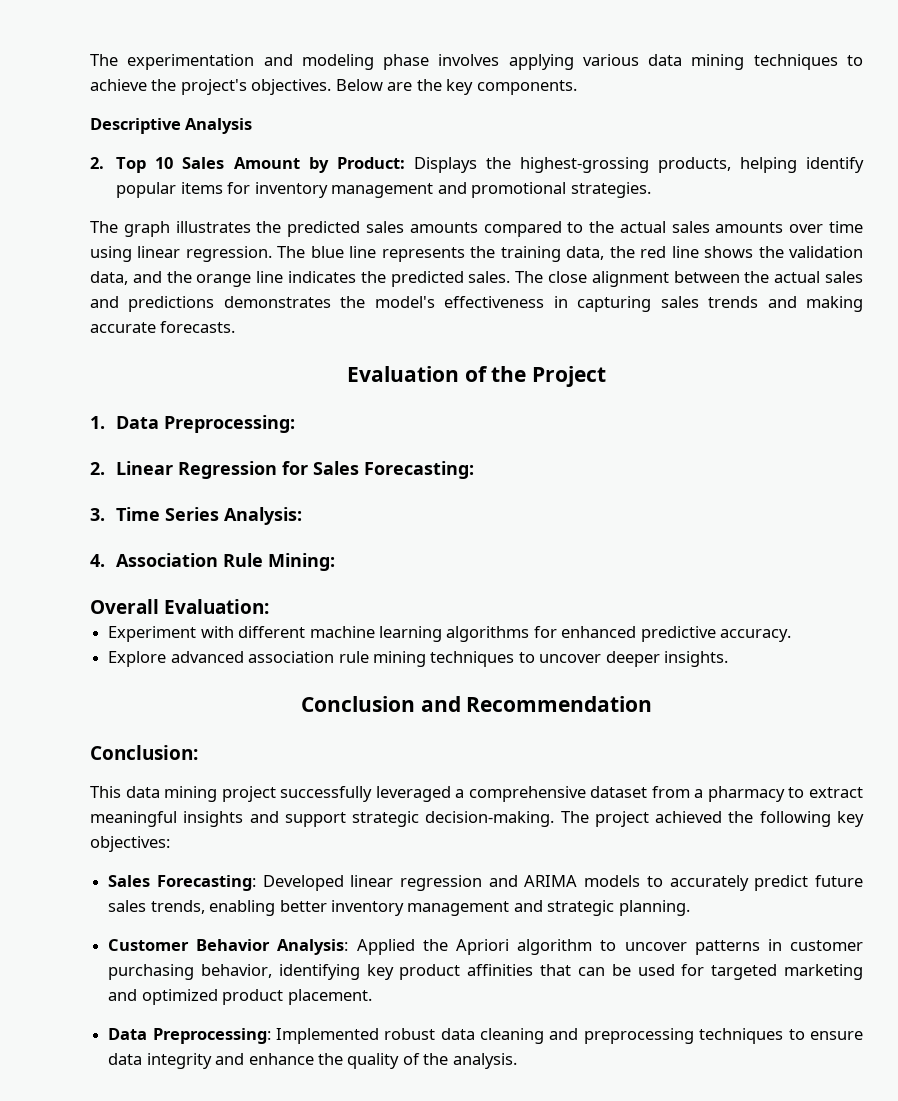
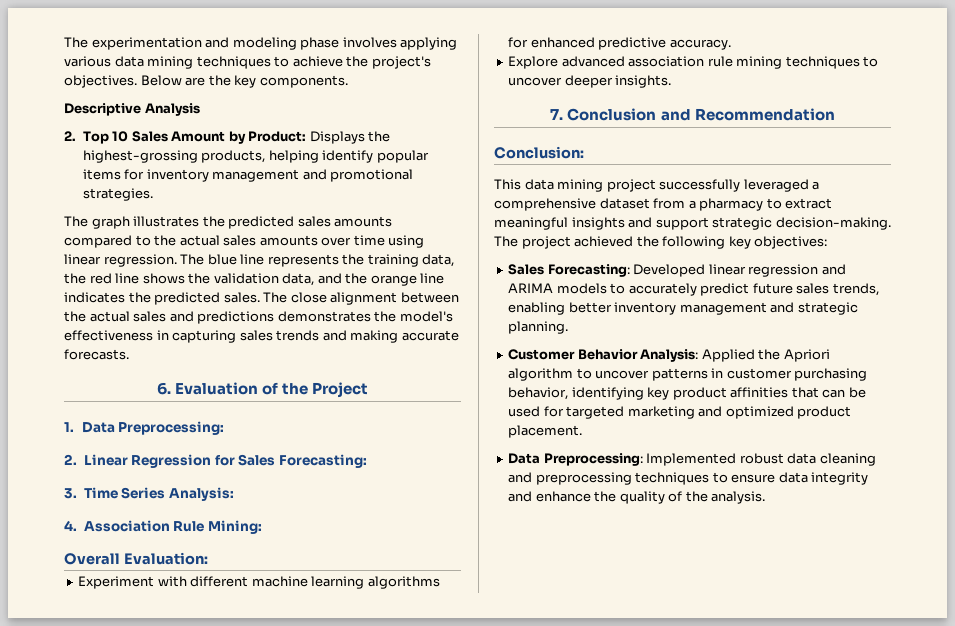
(236, 327) none -> [156,382,171,395] 6.
(729, 659) none -> [550,109,564,120] 7.

